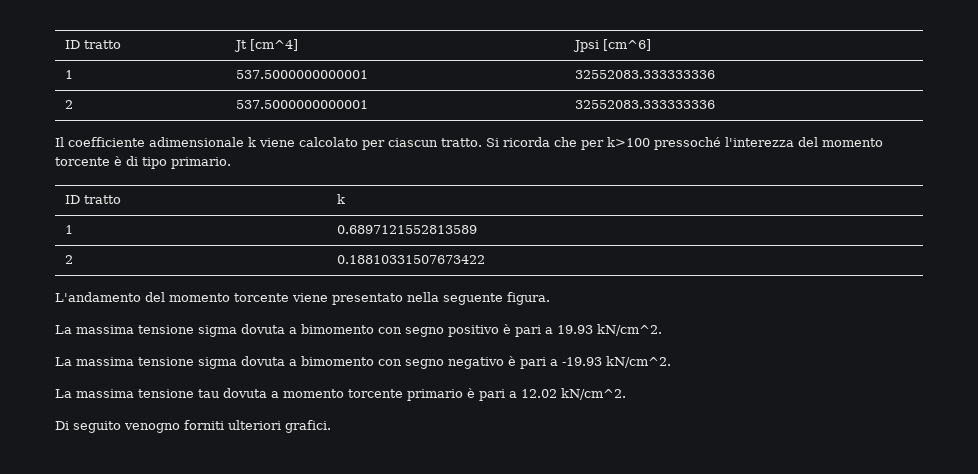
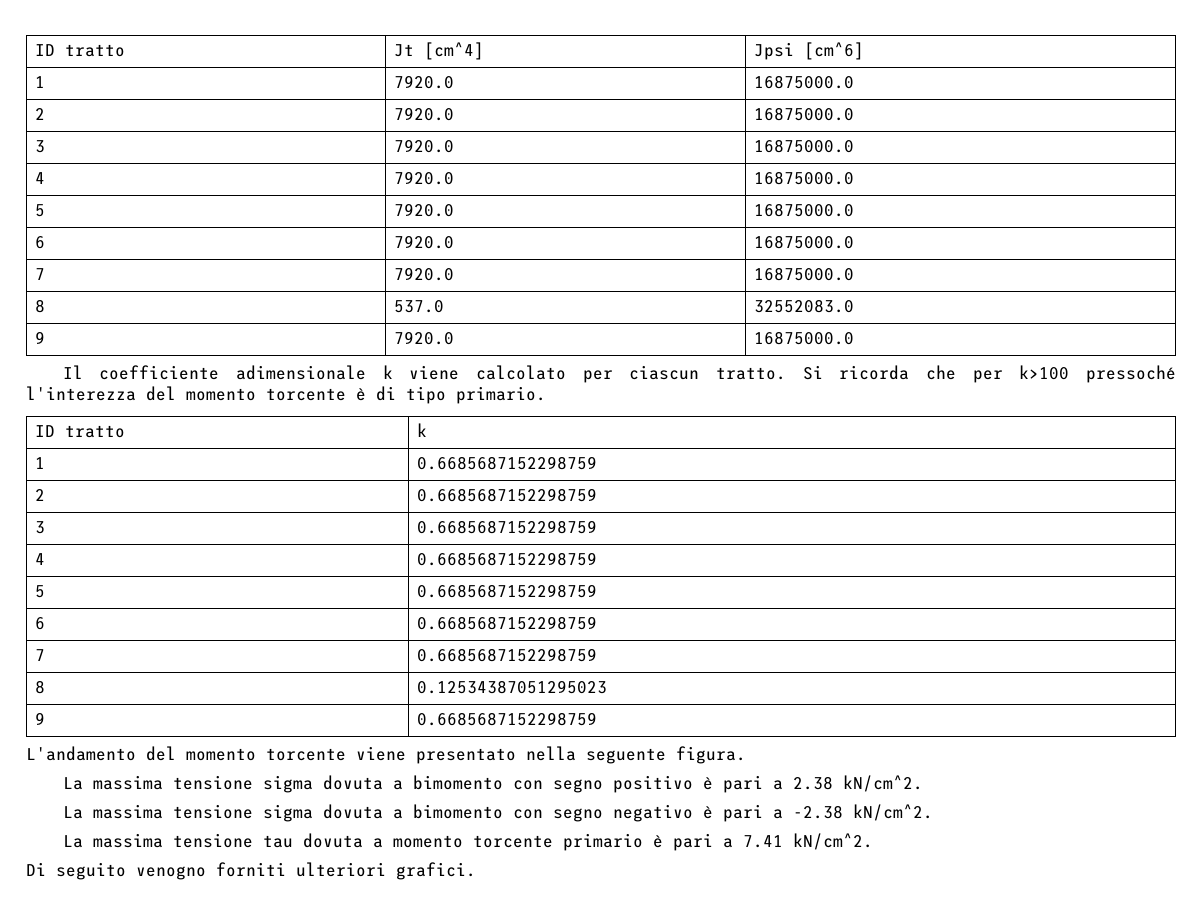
[235,70,368,79] [574,70,715,79] [64,100,73,109] [235,100,368,109] [574,100,715,109] 537.5000000000001 | 32552083.333333336 // 2 | 537.5000000000001 | 32552083.333333336 -> [393,75,454,89] [753,75,854,89] [34,108,45,120] [393,107,454,121] [753,107,854,121] [34,140,45,153] [393,139,454,153] [753,139,854,153] [34,172,45,184] [393,171,454,185] [753,171,854,185] [34,204,45,217] [393,203,454,217] [753,203,854,217] [34,236,45,249] [393,235,454,249] [753,235,854,249] [34,268,45,280] [393,267,454,281] [753,267,854,281] [34,299,45,313] [393,300,444,313] [753,299,854,313] [34,331,45,344] [393,331,454,345] [753,331,854,345] 7920.0 | 16875000.0 // 2 | 7920.0 | 16875000.0 // 3 | 7920.0 | 16875000.0 // 4 | 7920.0 | 16875000.0 // 5 | 7920.0 | 16875000.0 // 6 | 7920.0 | 16875000.0 // 7 | 7920.0 | 16875000.0 // 8 | 537.0 | 32552083.0 // 9 | 7920.0 | 16875000.0
[336,225,477,234] [64,255,73,264] [336,255,485,264] 0.6897121552813589 // 2 | 0.18810331507673422 -> [416,456,597,470] [34,489,45,501] [416,488,597,502] [34,521,45,534] [416,520,597,534] [34,553,45,565] [416,552,597,566] [34,585,45,598] [416,584,597,598] [34,617,45,630] [416,616,597,630] [34,649,45,661] [416,648,597,662] [34,680,45,694] [416,680,607,694] [34,712,45,725] [416,712,597,726] 0.6685687152298759 // 2 | 0.6685687152298759 // 3 | 0.6685687152298759 // 4 | 0.6685687152298759 // 5 | 0.6685687152298759 // 6 | 0.6685687152298759 // 7 | 0.6685687152298759 // 8 | 0.12534387051295023 // 9 | 0.6685687152298759
[557,325,593,334] 19.93 -> [792,776,833,790] 2.38
[562,357,602,366] -19.93 -> [792,805,843,819] -2.38
[521,389,557,398] 12.02 -> [742,835,783,848] 7.41

